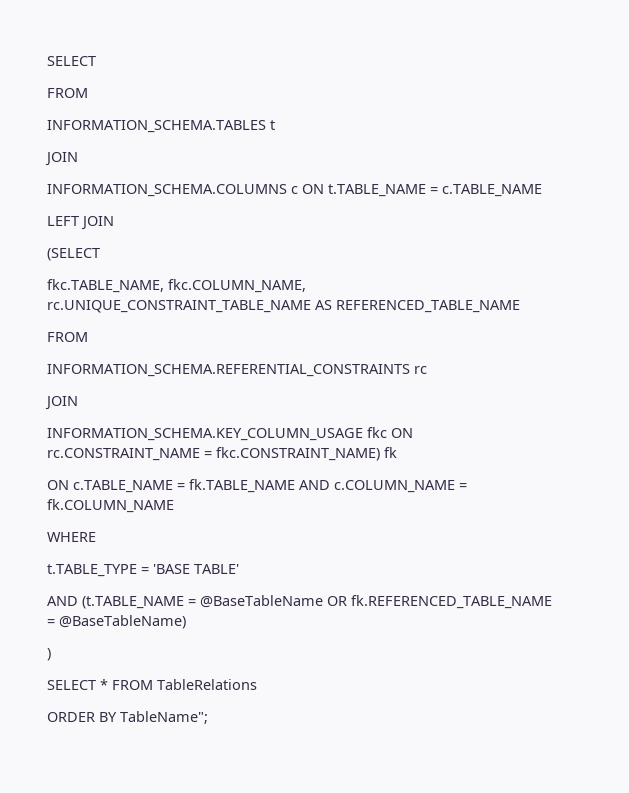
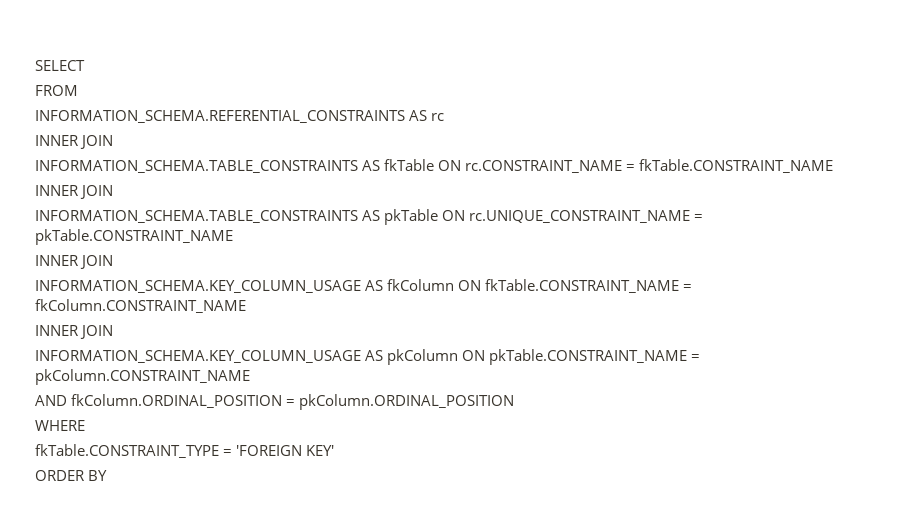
[47,120,275,133] [45,152,78,166] [47,184,542,197] [47,216,114,230] [47,248,100,261] [47,279,306,293] [47,300,520,313] [47,332,88,342] [47,364,427,377] [45,396,78,410] [47,427,413,441] [47,447,397,461] [47,479,467,493] [47,499,174,513] [47,532,96,542] [47,564,239,577] [47,595,552,609] [47,615,186,629] [47,648,51,661] [47,679,257,690] INFORMATION_SCHEMA.TABLES t // JOIN // INFORMATION_SCHEMA.COLUMNS c ON t.TABLE_NAME = c.TABLE_NAME // LEFT JOIN // (SELECT // fkc.TABLE_NAME, fkc.COLUMN_NAME, rc.UNIQUE_CONSTRAINT_TABLE_NAME AS REFERENCED_TABLE_NAME // FROM // INFORMATION_SCHEMA.REFERENTIAL_CONSTRAINTS rc // JOIN // INFORMATION_SCHEMA.KEY_COLUMN_USAGE fkc ON rc.CONSTRAINT_NAME = fkc.CONSTRAINT_NAME) fk // ON c.TABLE_NAME = fk.TABLE_NAME AND c.COLUMN_NAME = fk.COLUMN_NAME // WHERE // t.TABLE_TYPE = 'BASE TABLE' // AND (t.TABLE_NAME = @BaseTableName OR fk.REFERENCED_TABLE_NAME = @BaseTableName) // ) // SELECT * FROM TableRelations -> [35,110,445,123] [35,135,114,149] [35,159,834,173] [35,185,114,199] [35,209,704,225] [35,229,233,245] [35,255,114,269] [35,279,693,293] [35,299,246,313] [35,325,114,339] [35,349,701,365] [35,369,250,385] [35,394,515,410] [35,420,85,431] [35,444,335,458] INFORMATION_SCHEMA.REFERENTIAL_CONSTRAINTS AS rc // INNER JOIN // INFORMATION_SCHEMA.TABLE_CONSTRAINTS AS fkTable ON rc.CONSTRAINT_NAME = fkTable.CONSTRAINT_NAME // INNER JOIN // INFORMATION_SCHEMA.TABLE_CONSTRAINTS AS pkTable ON rc.UNIQUE_CONSTRAINT_NAME = pkTable.CONSTRAINT_NAME // INNER JOIN // INFORMATION_SCHEMA.KEY_COLUMN_USAGE AS fkColumn ON fkTable.CONSTRAINT_NAME = fkColumn.CONSTRAINT_NAME // INNER JOIN // INFORMATION_SCHEMA.KEY_COLUMN_USAGE AS pkColumn ON pkTable.CONSTRAINT_NAME = pkColumn.CONSTRAINT_NAME // AND fkColumn.ORDINAL_POSITION = pkColumn.ORDINAL_POSITION // WHERE // fkTable.CONSTRAINT_TYPE = 'FOREIGN KEY'
[120,711,208,724] TableName"; -> (108, 475) none

